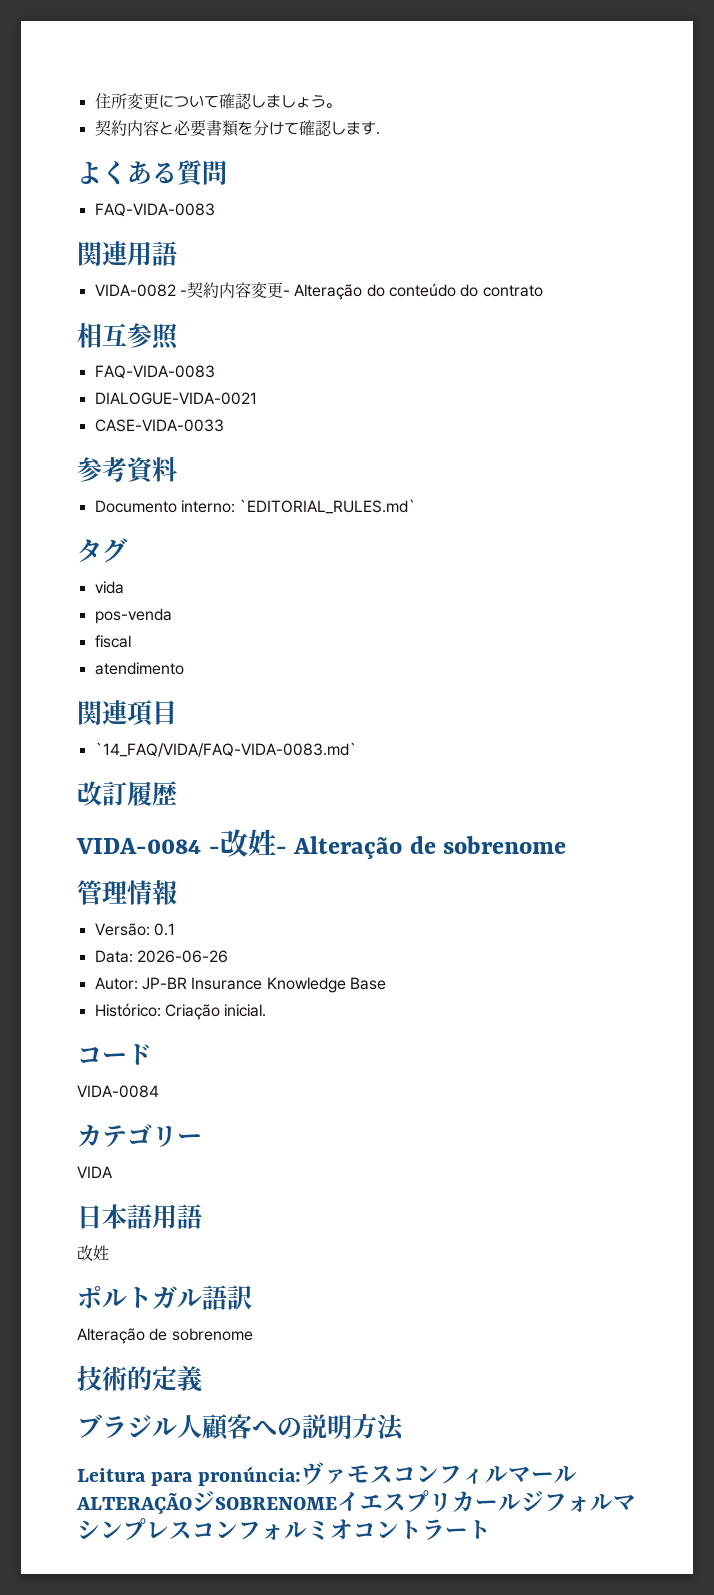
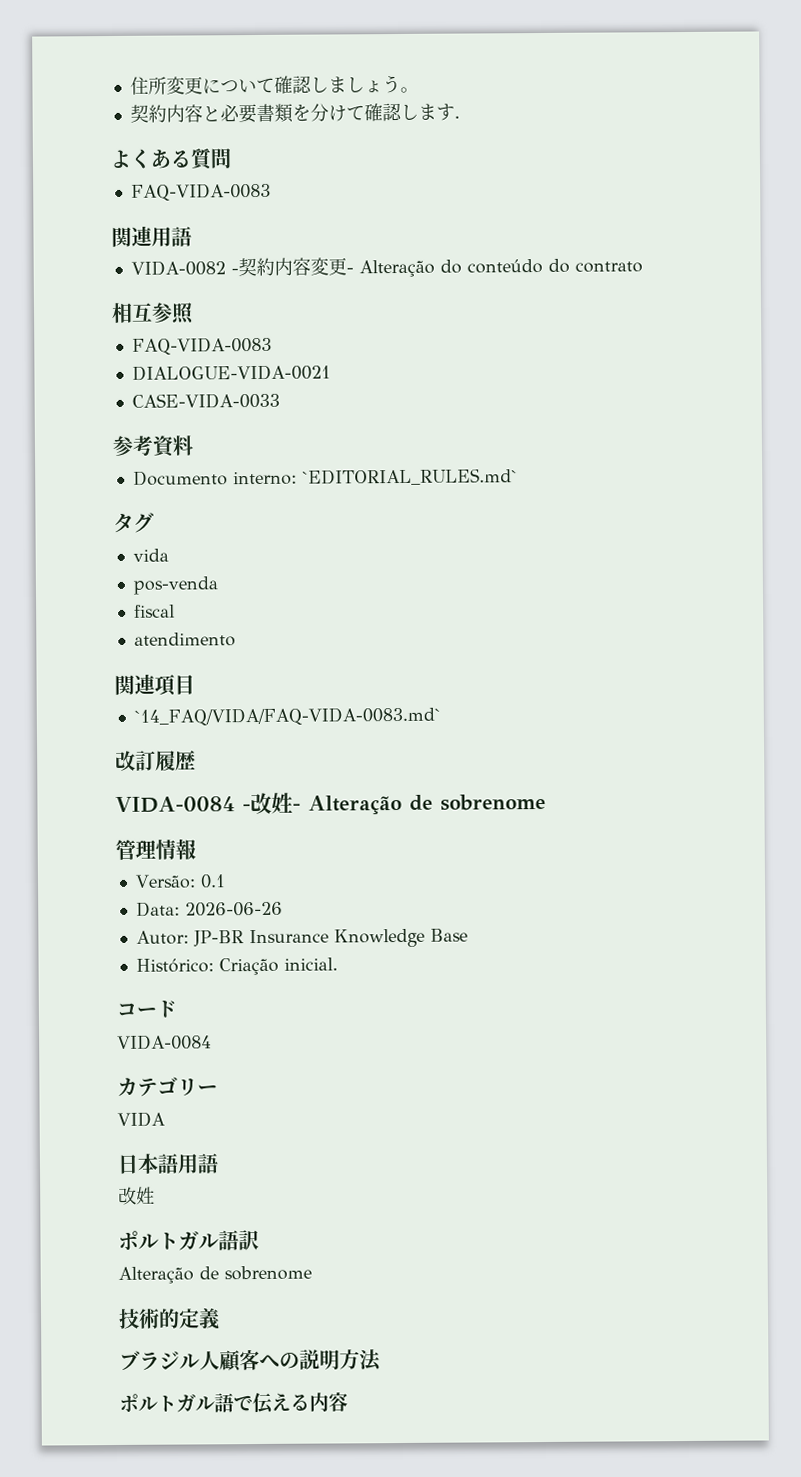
[77,1462,578,1486] [76,1490,636,1514] [77,1518,491,1541] Leitura para pronúncia:ヴァモスコンフィルマールALTERAÇÃOジSOBRENOMEイエスプリカールジフォルマシンプレスコンフォルミオコントラート -> [119,1392,348,1415] ポルトガル語で伝える内容

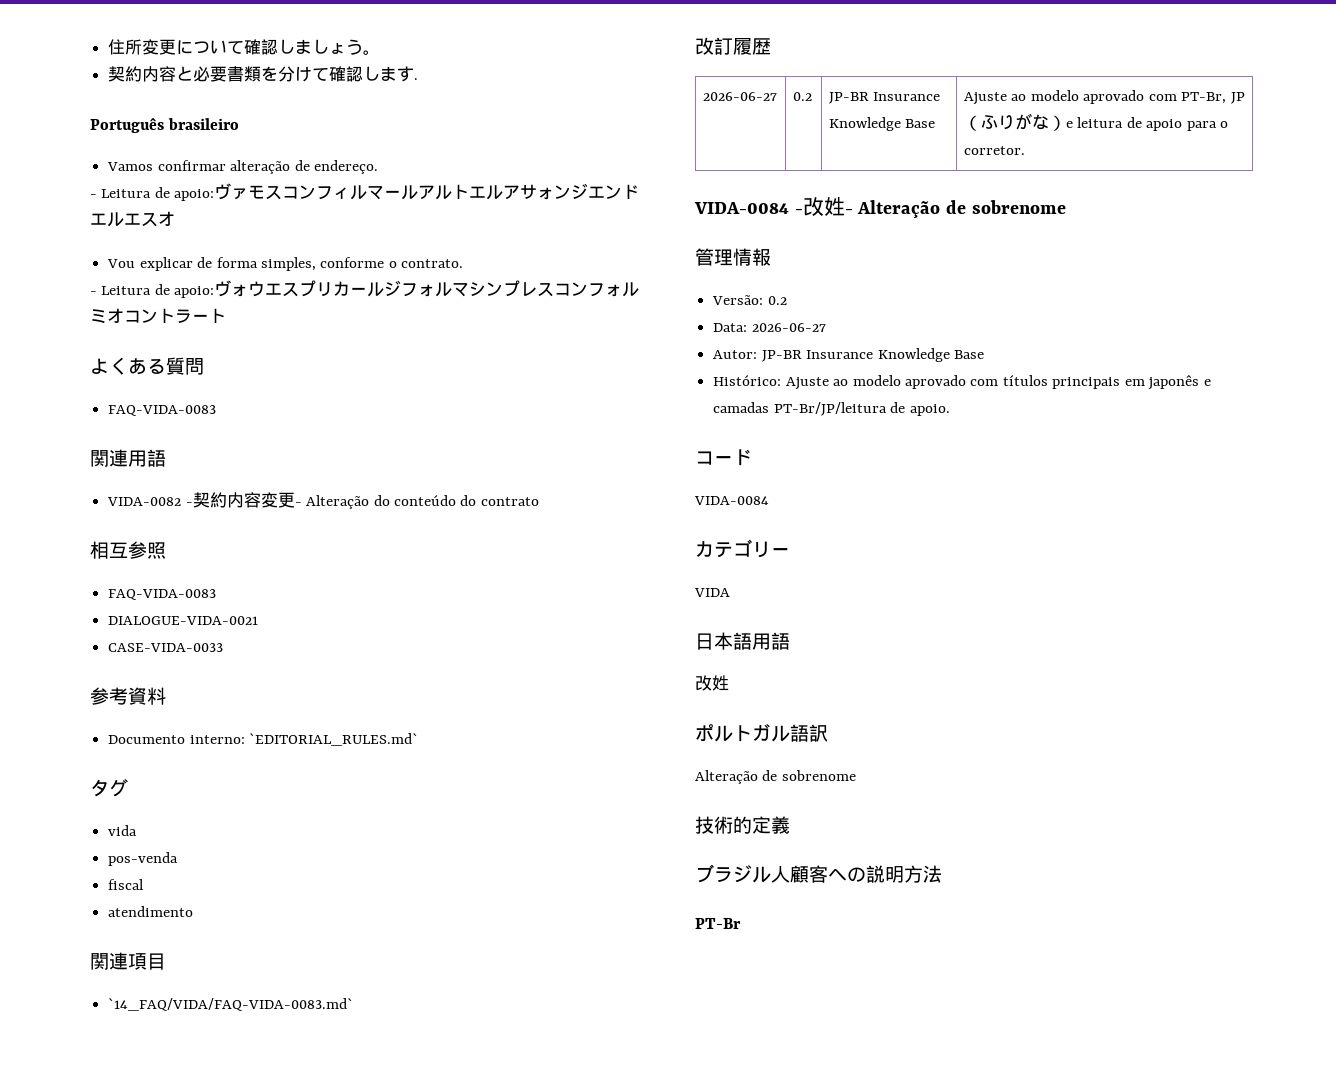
(460, 117) none -> [90,118,239,133] [107,160,378,174] [90,183,640,201] [90,211,175,227] [107,257,464,271] [90,280,640,298] [90,308,226,324] // Português brasileiro // Vamos confirmar alteração de endereço. // - Leitura de apoio:ヴァモスコンフィルマールアルトエルアサォンジエンドエルエスオ // Vou explicar de forma simples, conforme o contrato. // - Leitura de apoio:ヴォウエスプリカールジフォルマシンプレスコンフォルミオコントラート
(196, 760) none -> [702,92,777,101] [792,92,812,101] [828,92,941,104] [828,117,936,131] [963,90,1245,105] [963,113,1229,131] [963,146,1025,155] // 2026-06-27 | 0.2 | JP-BR Insurance Knowledge Base | Ajuste ao modelo aprovado com PT-Br, JP（ふりがな）e leitura de apoio para o corretor.
[199,874,226,889] 0.1 -> [767,296,787,305] 0.2
[184,901,283,917] 2026-06-26 -> [751,323,826,332] 2026-06-27
[218,957,338,976] Criação inicial. -> [785,375,1211,390] [713,402,950,416] Ajuste ao modelo aprovado com títulos principais em japonês e camadas PT-Br/JP/leitura de apoio.
[119,1392,348,1415] ポルトガル語で伝える内容 -> [695,918,741,929] PT-Br

